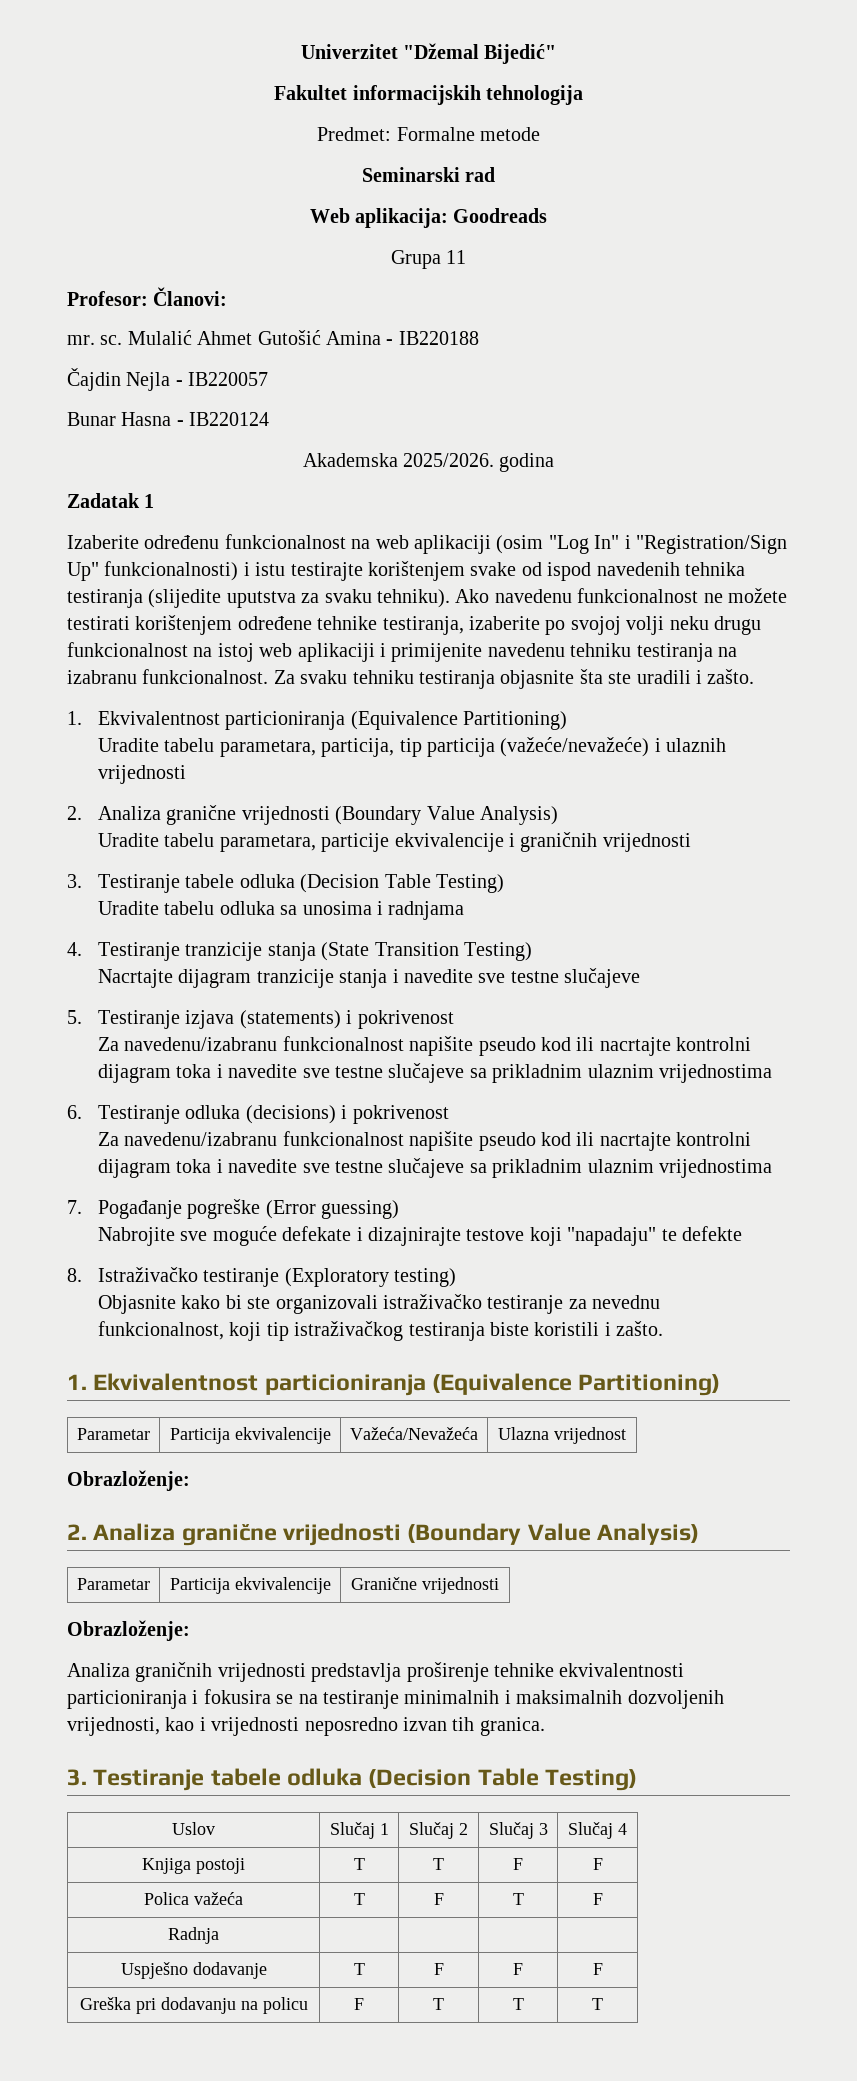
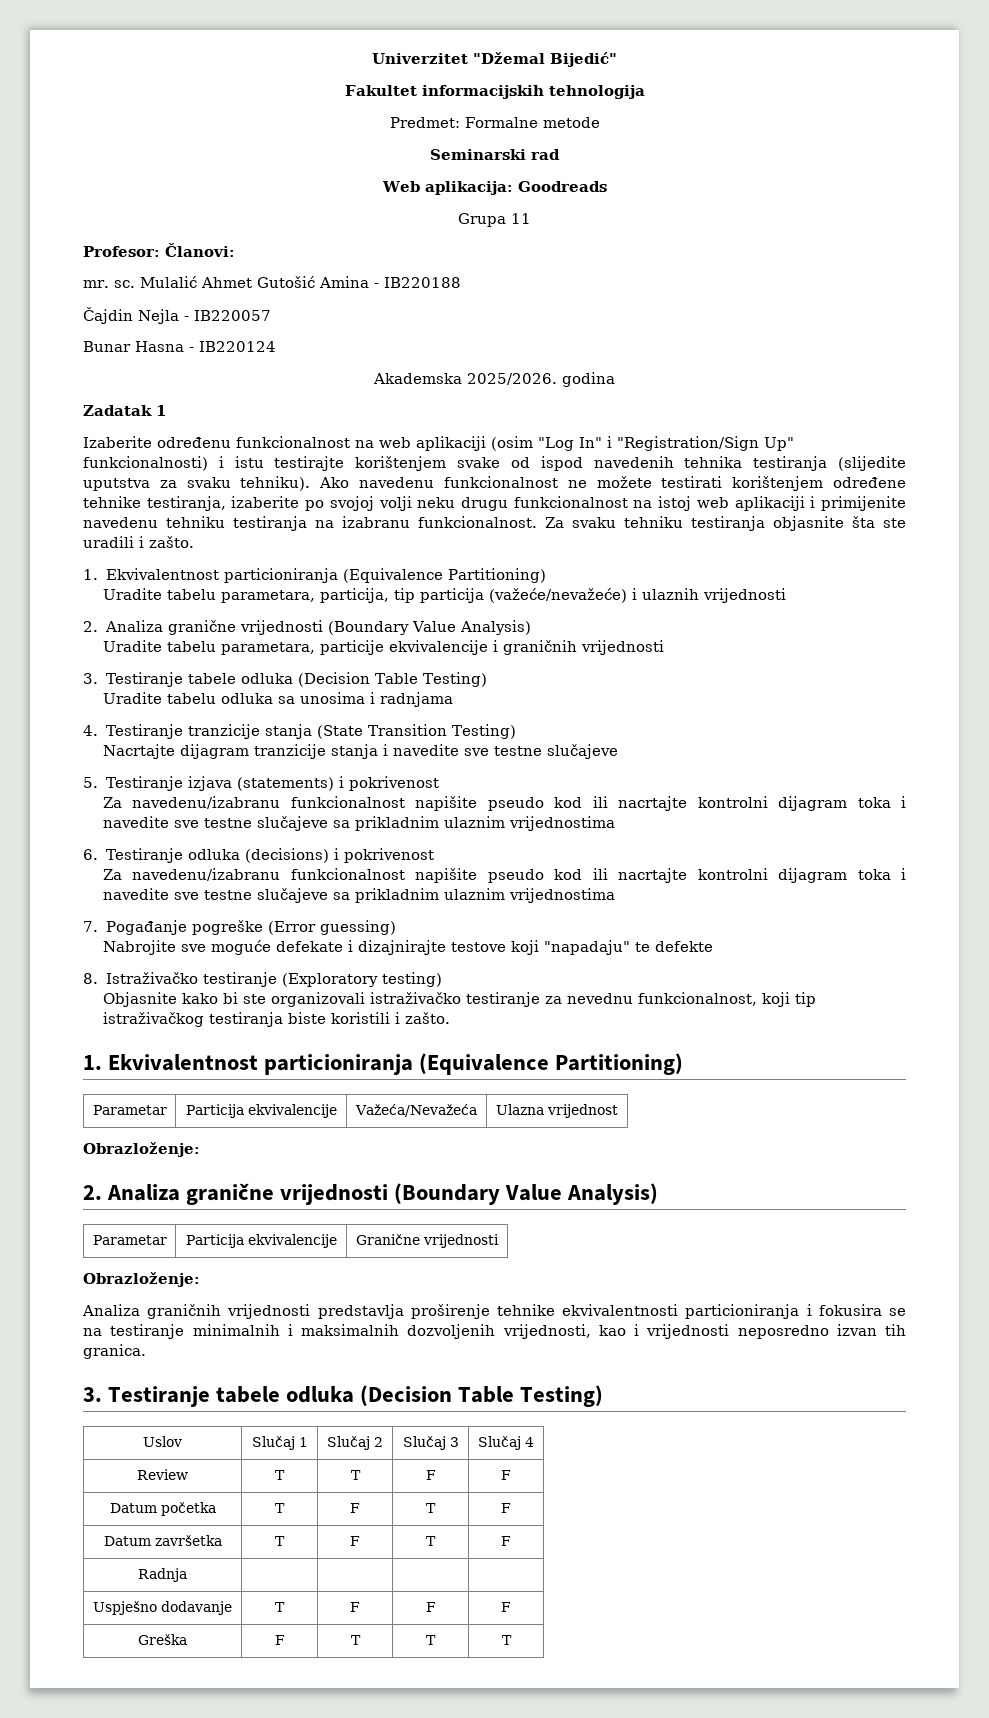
[142,1858,245,1874] Knjiga postoji -> [137,1469,188,1480] Review
[144,1892,243,1905] Polica važeća -> [109,1502,216,1516] [275,1503,285,1513] [350,1503,360,1513] [426,1503,436,1513] [501,1503,511,1513] [103,1535,222,1546] Datum početka | T | F | T | F // Datum završetka
[135,1997,308,2014] pri dodavanju na policu -> (187, 1639) none

